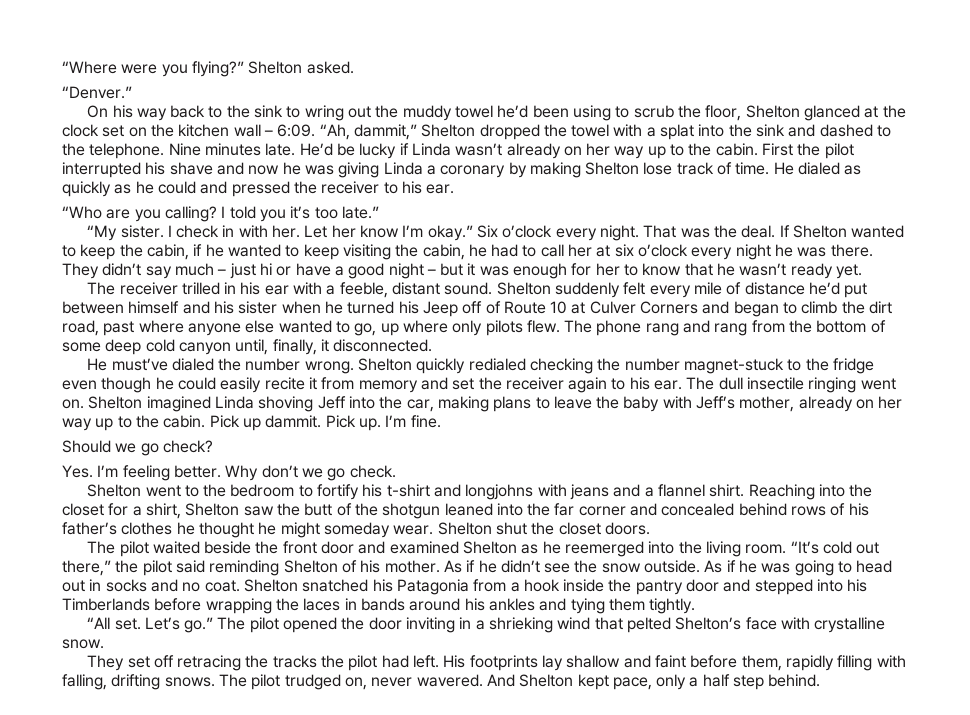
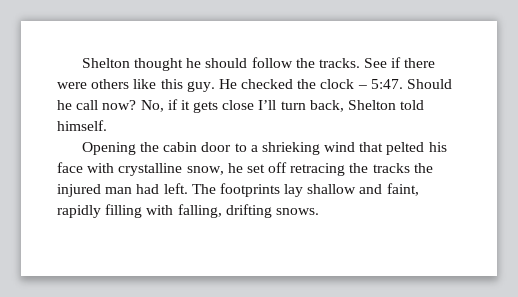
[62,61,354,77] [62,86,132,99] [87,105,906,121] [62,124,892,140] [62,143,854,159] [62,162,862,178] [62,181,455,197] [62,206,379,222] [87,225,905,241] [62,244,873,260] [62,263,863,279] [87,282,868,298] [62,301,893,317] [62,320,886,336] [62,339,433,355] [87,358,874,374] [62,377,896,393] [62,396,903,412] [62,415,441,431] [62,440,213,456] [62,465,396,481] [87,484,873,500] [62,503,869,519] [62,522,650,538] [87,541,880,557] [62,560,893,576] [62,579,868,595] [62,598,696,614] [87,617,472,633] “Where were you flying?” Shelton asked. // “Denver.” // On his way back to the sink to wring out the muddy towel he’d been using to scrub the floor, Shelton glanced at the clock set on the kitchen wall – 6:09. “Ah, dammit,” Shelton dropped the towel with a splat into the sink and dashed to the telephone. Nine minutes late. He’d be lucky if Linda wasn’t already on her way up to the cabin. First the pilot interrupted his shave and now he was giving Linda a coronary by making Shelton lose track of time. He dialed as quickly as he could and pressed the receiver to his ear. // “Who are you calling? I told you it’s too late.” // “My sister. I check in with her. Let her know I’m okay.” Six o’clock every night. That was the deal. If Shelton wanted to keep the cabin, if he wanted to keep visiting the cabin, he had to call her at six o’clock every night he was there. They didn’t say much – just hi or have a good night – but it was enough for her to know that he wasn’t ready yet. // The receiver trilled in his ear with a feeble, distant sound. Shelton suddenly felt every mile of distance he’d put between himself and his sister when he turned his Jeep off of Route 10 at Culver Corners and began to climb the dirt road, past where anyone else wanted to go, up where only pilots flew. The phone rang and rang from the bottom of some deep cold canyon until, finally, it disconnected. // He must’ve dialed the number wrong. Shelton quickly redialed checking the number magnet-stuck to the fridge even though he could easily recite it from memory and set the receiver again to his ear. The dull insectile ringing went on. Shelton imagined Linda shoving Jeff into the car, making plans to leave the baby with Jeff’s mother, already on her way up to the cabin. Pick up dammit. Pick up. I’m fine. // Should we go check? // Yes. I’m feeling better. Why don’t we go check. // Shelton went to the bedroom to fortify his t-shirt and longjohns with jeans and a flannel shirt. Reaching into the closet for a shirt, Shelton saw the butt of the shotgun leaned into the far corner and concealed behind rows of his father’s clothes he thought he might someday wear. Shelton shut the closet doors. // The pilot waited beside the front door and examined Shelton as he reemerged into the living room. “It’s cold out there,” the pilot said reminding Shelton of his mother. As if he didn’t see the snow outside. As if he was going to head out in socks and no coat. Shelton snatched his Patagonia from a hook inside the pantry door and stepped into his Timberlands before wrapping the laces in bands around his ankles and tying them tightly. // “All set. Let’s go.” The pilot opened the door inviting in -> [81,57,436,71] [57,79,453,92] [57,99,425,113] [57,120,107,131] [81,142,247,155] Shelton thought he should follow the tracks. See if there were others like this guy. He checked the clock – 5:47. Should he call now? No, if it gets close I’ll turn back, Shelton told himself. // Opening the cabin door to
[675,617,742,630] Shelton’s -> [428,142,447,152] his
[62,639,104,649] [87,655,125,671] snow. // They -> [186,163,243,175] snow, he
[348,655,378,671] pilot -> [57,184,133,197] injured man
[443,655,466,668] His -> [191,184,216,194] The
[654,655,782,671] faint before them, -> [386,183,419,196] faint,
[218,674,821,690] The pilot trudged on, never wavered. And Shelton kept pace, only a half step behind. -> (319, 211) none

